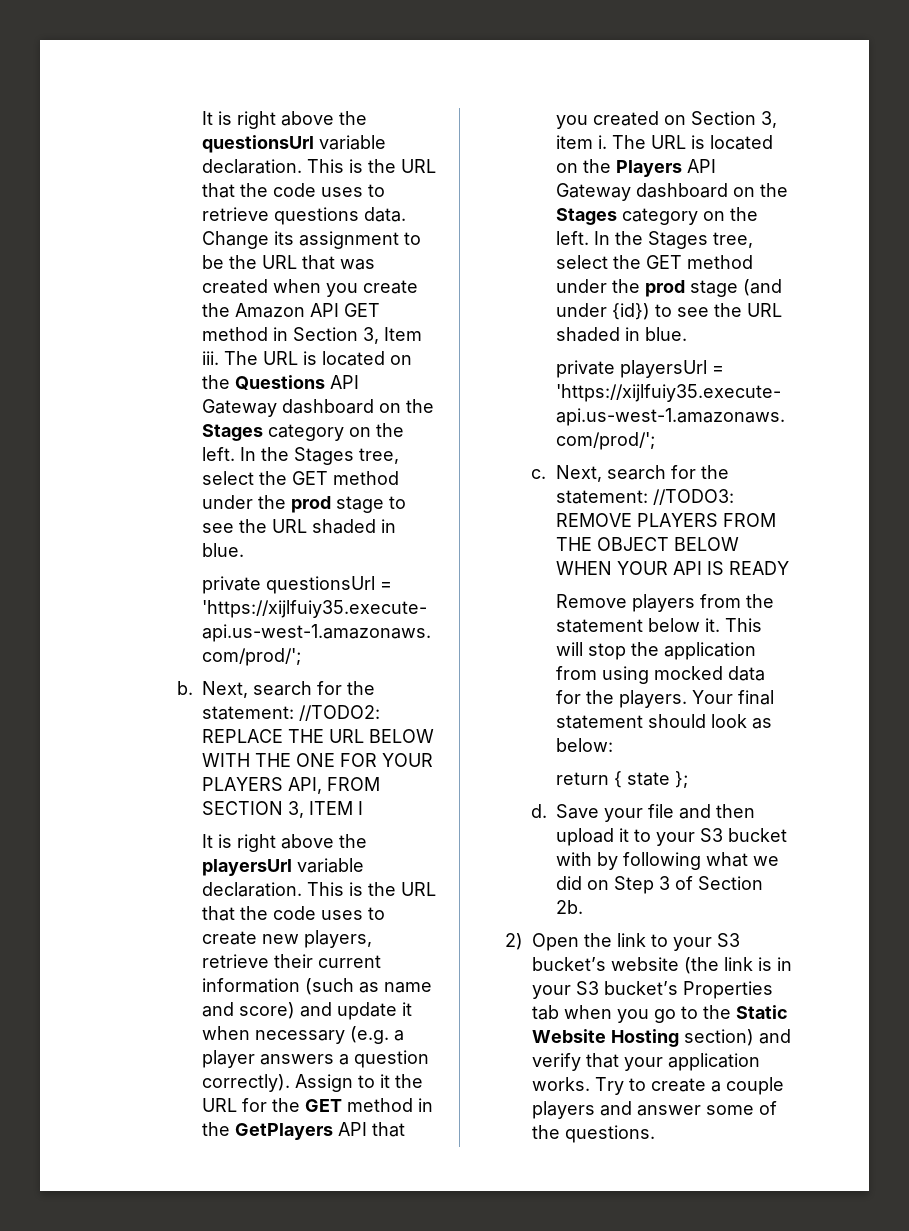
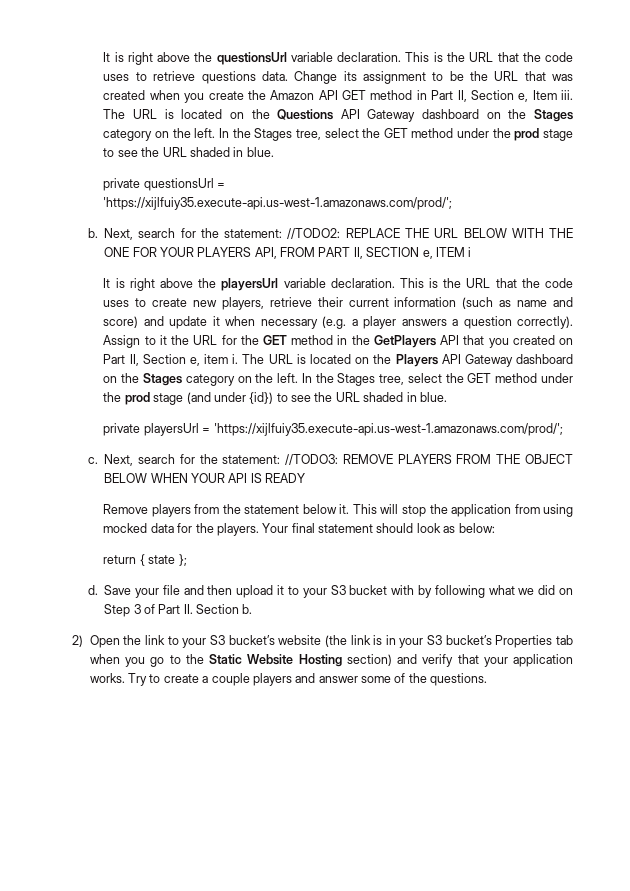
[293,327,380,344] Section 3, -> [431,90,529,102] Part II, Section e,
[202,801,364,818] SECTION 3, ITEM I -> [318,247,472,259] PART II, SECTION e, ITEM i
[691,111,778,128] Section 3, -> [103,354,200,366] Part II, Section e,
[698,876,764,890] [556,900,584,914] Section 2b. -> [158,604,253,614] Part II. Section b.

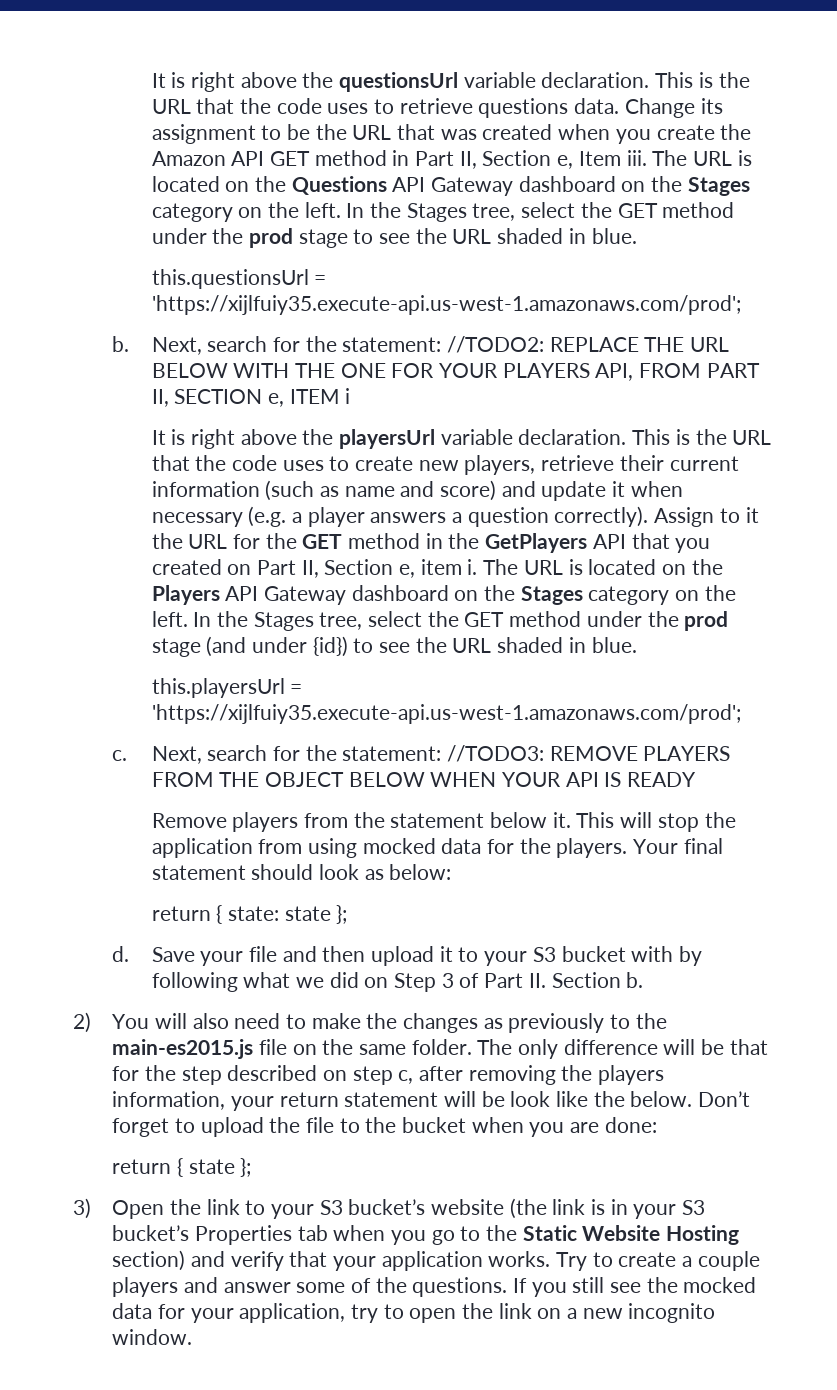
[103,178,226,191] [103,197,453,210] private questionsUrl = 'https://xijlfuiy35.execute-api.us-west-1.amazonaws.com/prod/'; -> [151,269,327,289] [151,295,741,315] this.questionsUrl = 'https://xijlfuiy35.execute-api.us-west-1.amazonaws.com/prod';
[103,423,563,436] private playersUrl = 'https://xijlfuiy35.execute-api.us-west-1.amazonaws.com/prod/'; -> [151,678,303,698] [151,704,741,724] this.playersUrl = 'https://xijlfuiy35.execute-api.us-west-1.amazonaws.com/prod';
(145, 560) none -> [228,906,280,921] state:
(84, 641) none -> [112,1013,667,1033] [112,1039,768,1059] [112,1065,664,1085] [112,1091,750,1111] [112,1117,657,1137] [112,1158,252,1177] [72,1198,91,1219] You will also need to make the changes as previously to the main-es2015.js file on the same folder. The only difference will be that for the step described on step c, after removing the players information, your return statement will be look like the below. Don’t forget to upload the file to the bucket when you are done: // return { state }; // 3)
(488, 679) none -> [512,1277,757,1297] [112,1303,716,1323] [112,1329,193,1345] If you still see the mocked data for your application, try to open the link on a new incognito window.

